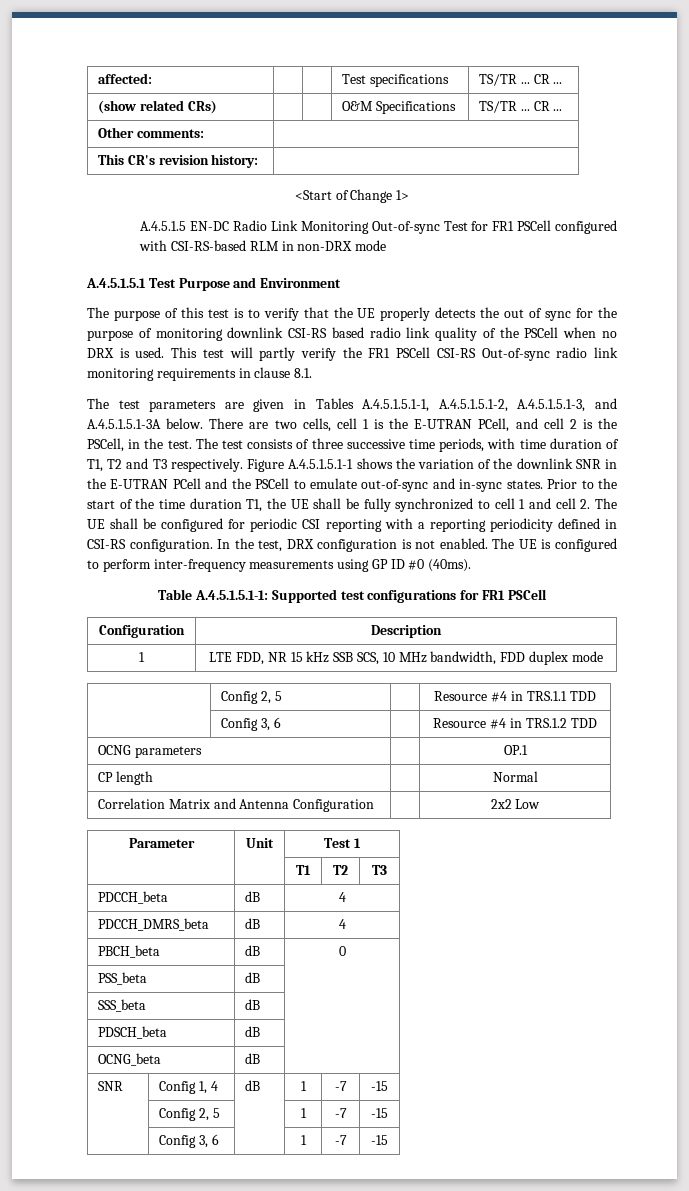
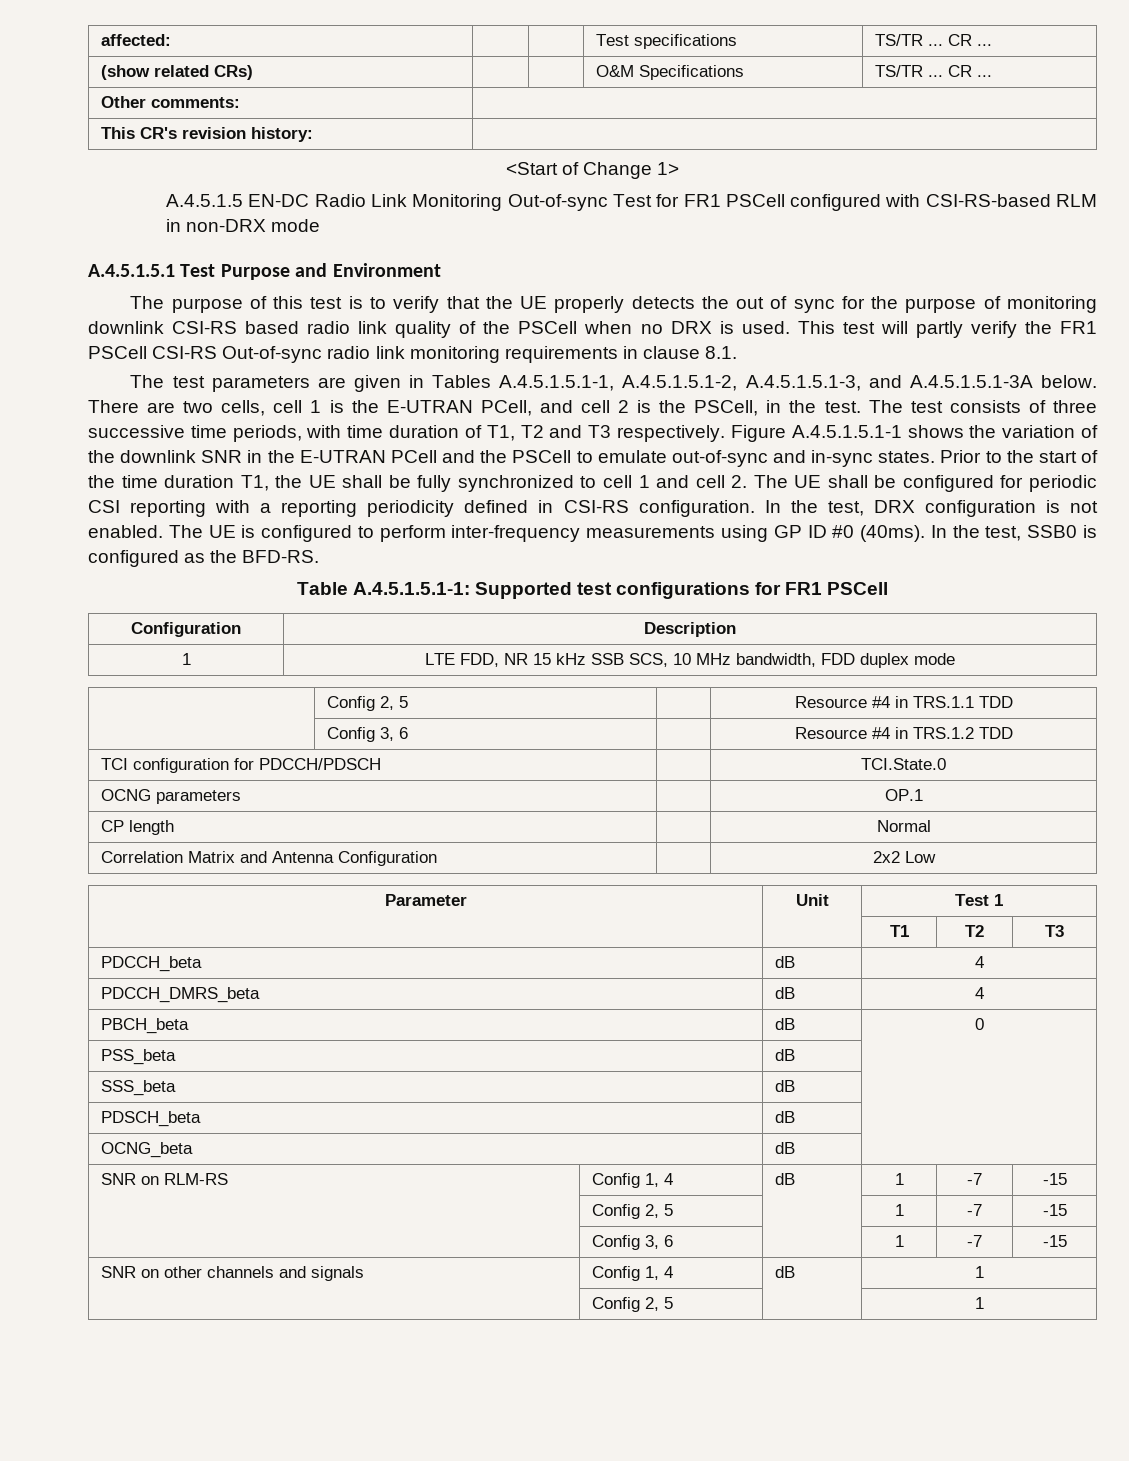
(472, 565) none -> [930,525,1098,541] [88,550,320,567] In the test, SSB0 is configured as the BFD-RS.
(597, 723) none -> [100,758,381,773] [861,758,946,770] // TCI configuration for PDCCH/PDSCH | | TCI.State.0
(124, 1086) none -> [140,1173,228,1185] on RLM-RS
(388, 1140) none -> [100,1266,364,1281] [591,1266,673,1281] [774,1266,795,1278] [974,1266,984,1278] [591,1297,673,1312] [974,1297,984,1309] // SNR on other channels and signals | Config 1, 4 | dB | 1 // | Config 2, 5 | | 1

